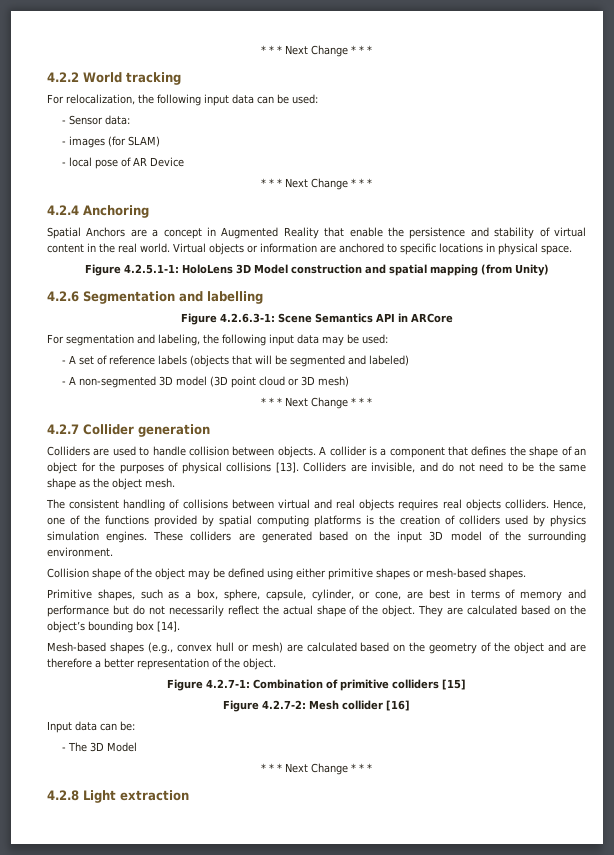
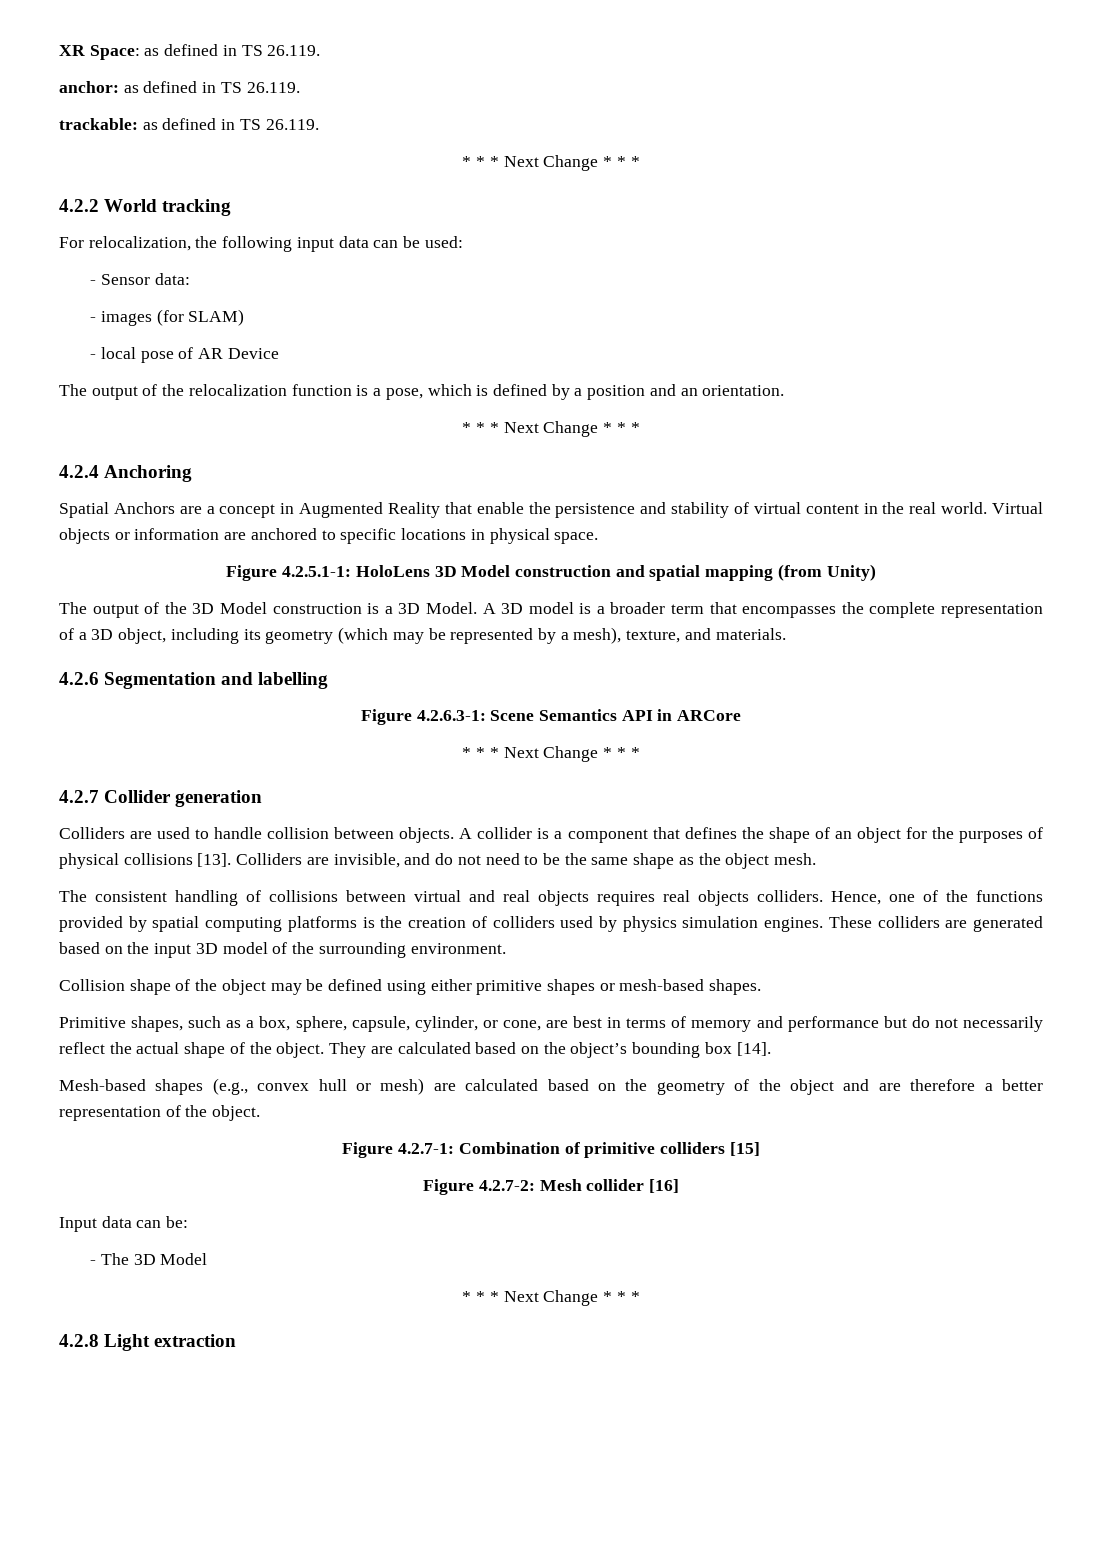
(261, 49) none -> [59,44,321,60] [59,81,300,93] [59,118,319,130] XR Space: as defined in TS 26.119. // anchor: as defined in TS 26.119. // trackable: as defined in TS 26.119. //
(185, 162) none -> [59,384,785,400] // The output of the relocalization function is a pose, which is defined by a position and an orientation.
(549, 270) none -> [59,602,1043,618] [59,627,786,644] // The output of the 3D Model construction is a 3D Model. A 3D model is a broader term that encompasses the complete representation of a 3D object, including its geometry (which may be represented by a mesh), texture, and materials.
[47,334,388,346] [62,355,410,367] [62,376,350,388] // For segmentation and labeling, the following input data may be used: // - A set of reference labels (objects that will be segmented and labeled) // - A non-segmented 3D model (3D point cloud or 3D mesh) -> (742, 715) none

